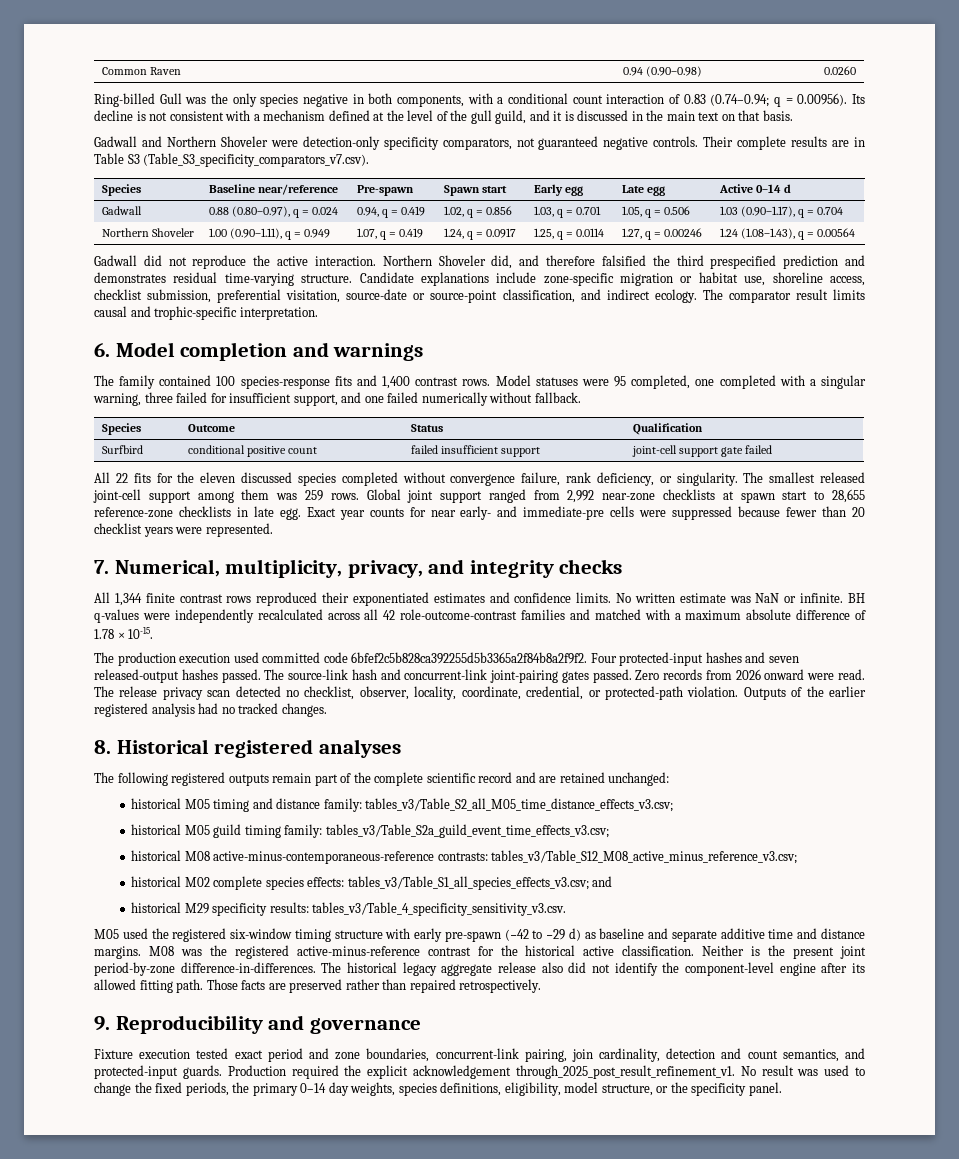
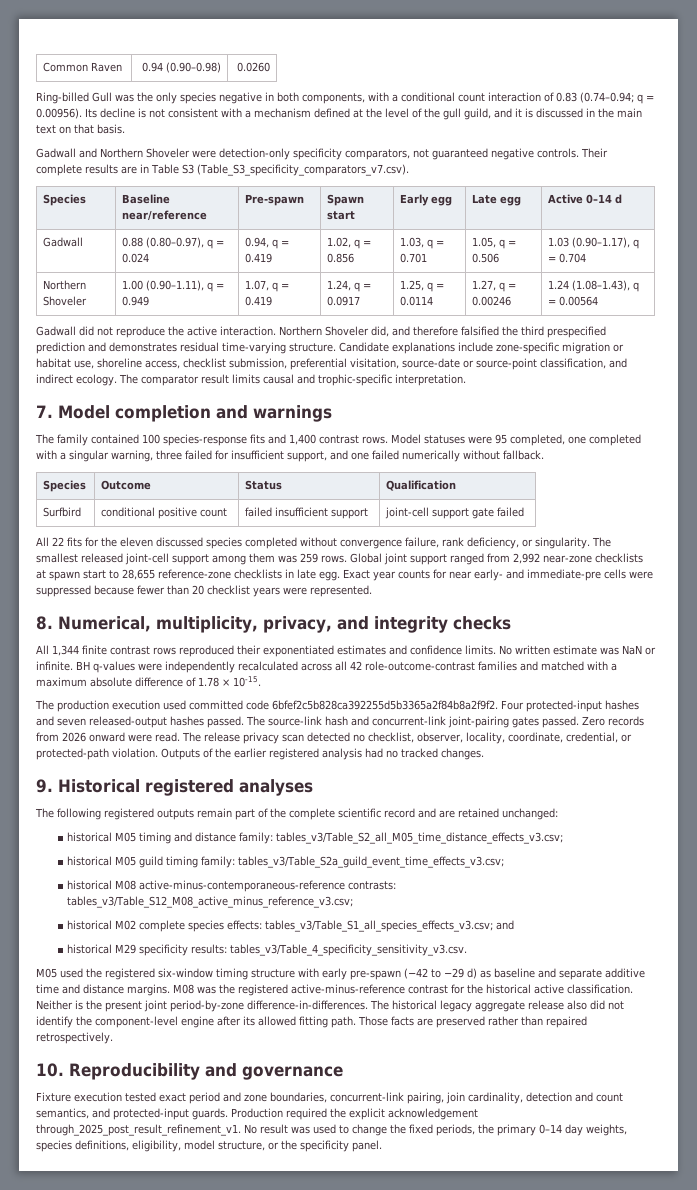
[94,343,110,357] 6. -> [36,405,53,418] 7.
[94,560,109,574] 7. -> [36,616,53,630] 8.
[94,740,111,754] 8. -> [36,779,53,793] 9.
[94,1016,110,1031] 9. -> [36,1063,64,1077] 10.

